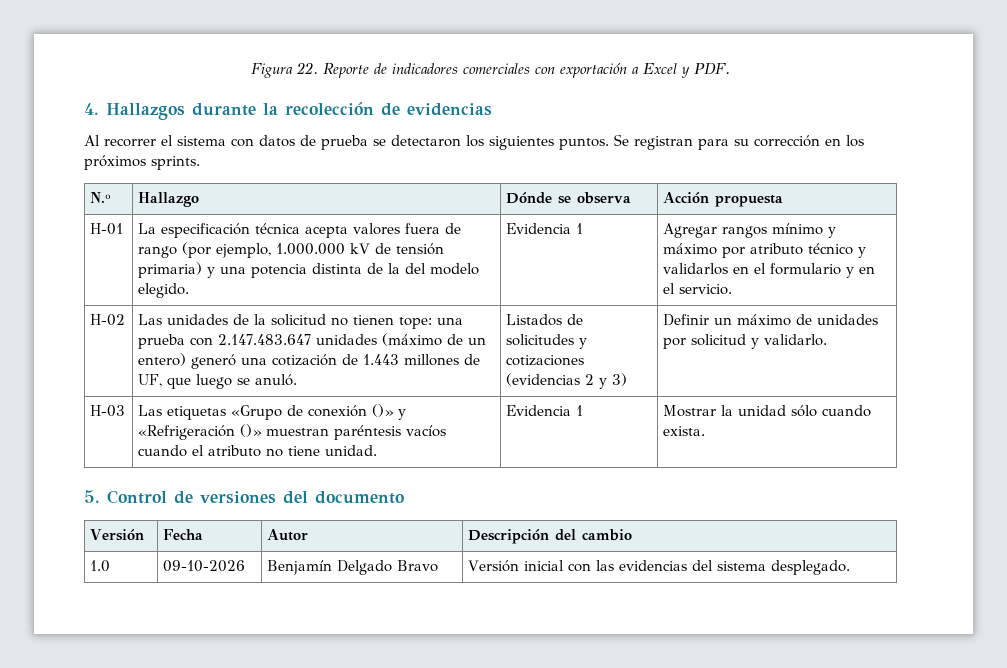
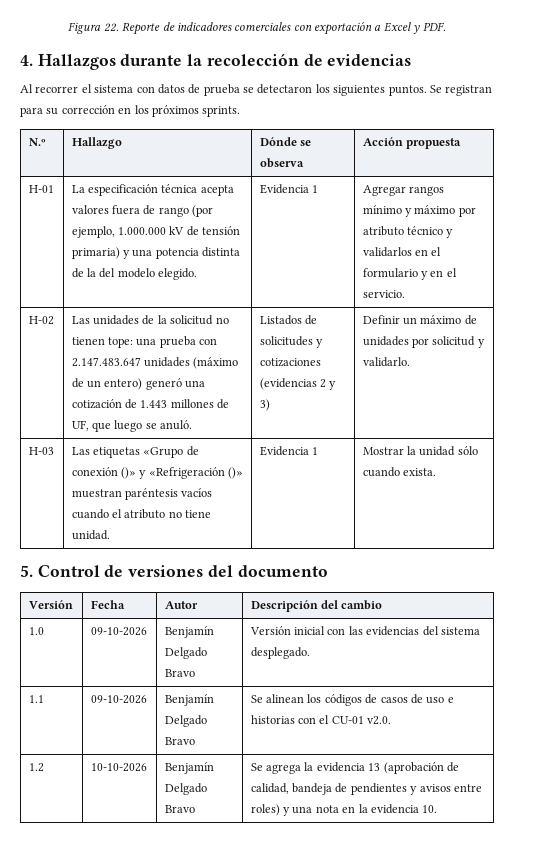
(851, 567) none -> [28,695,44,703] [90,695,147,704] [164,694,214,706] [164,715,207,727] [164,737,195,745] [250,694,454,706] [250,715,392,725] [28,763,44,772] [90,763,147,772] [164,762,214,774] [164,783,207,795] [164,805,195,813] [250,762,459,774] [250,783,482,795] [250,804,438,816] // 1.1 | 09-10-2026 | Benjamín Delgado Bravo | Se alinean los códigos de casos de uso e historias con el CU-01 v2.0. // 1.2 | 10-10-2026 | Benjamín Delgado Bravo | Se agrega la evidencia 13 (aprobación de calidad, bandeja de pendientes y avisos entre roles) y una nota en la evidencia 10.

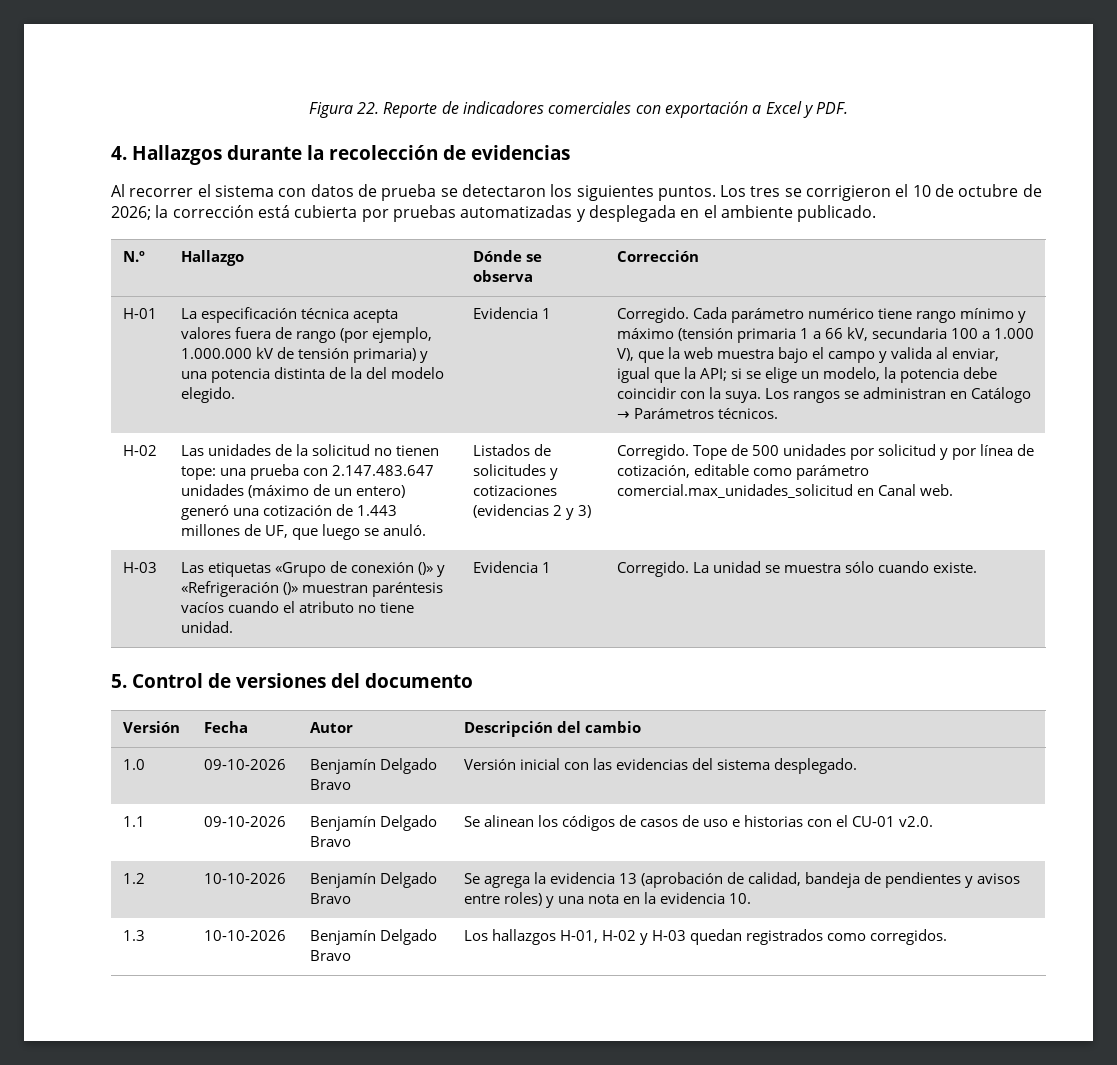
[429,85,493,96] [20,105,241,117] Se registran para su corrección en los próximos sprints. -> [720,184,1042,201] [111,205,877,222] Los tres se corrigieron el 10 de octubre de 2026; la corrección está cubierta por pruebas automatizadas y desplegada en el ambiente publicado.
[362,137,462,149] Acción propuesta -> [616,250,699,262] Corrección
[362,185,445,196] [362,205,476,217] [362,226,454,238] [362,247,442,257] [362,268,457,280] [362,290,405,298] Agregar rangos mínimo y máximo por atributo técnico y validarlos en el formulario y en el servicio. -> [616,307,1026,323] [616,327,1034,343] [616,347,999,363] [616,367,997,383] [616,387,1031,403] [616,408,778,419] Corregido. Cada parámetro numérico tiene rango mínimo y máximo (tensión primaria 1 a 66 kV, secundaria 100 a 1.000 V), que la web muestra bajo el campo y valida al enviar, igual que la API; si se elige un modelo, la potencia debe coincidir con la suya. Los rangos se administran en Catálogo → Parámetros técnicos.
[362,315,477,325] [362,336,485,348] [362,357,410,367] Definir un máximo de unidades por solicitud y validarlo. -> [616,444,1034,460] [616,464,869,480] [616,484,953,498] Corregido. Tope de 500 unidades por solicitud y por línea de cotización, editable como parámetro comercial.max_unidades_solicitud en Canal web.
[362,446,456,456] Mostrar la unidad -> [616,561,841,577] Corregido. La unidad se muestra
[403,468,437,476] exista. -> [932,562,977,573] existe.
(438, 809) none -> [122,930,145,941] [203,930,286,941] [309,929,437,945] [309,950,351,961] [463,929,947,945] // 1.3 | 10-10-2026 | Benjamín Delgado Bravo | Los hallazgos H-01, H-02 y H-03 quedan registrados como corregidos.

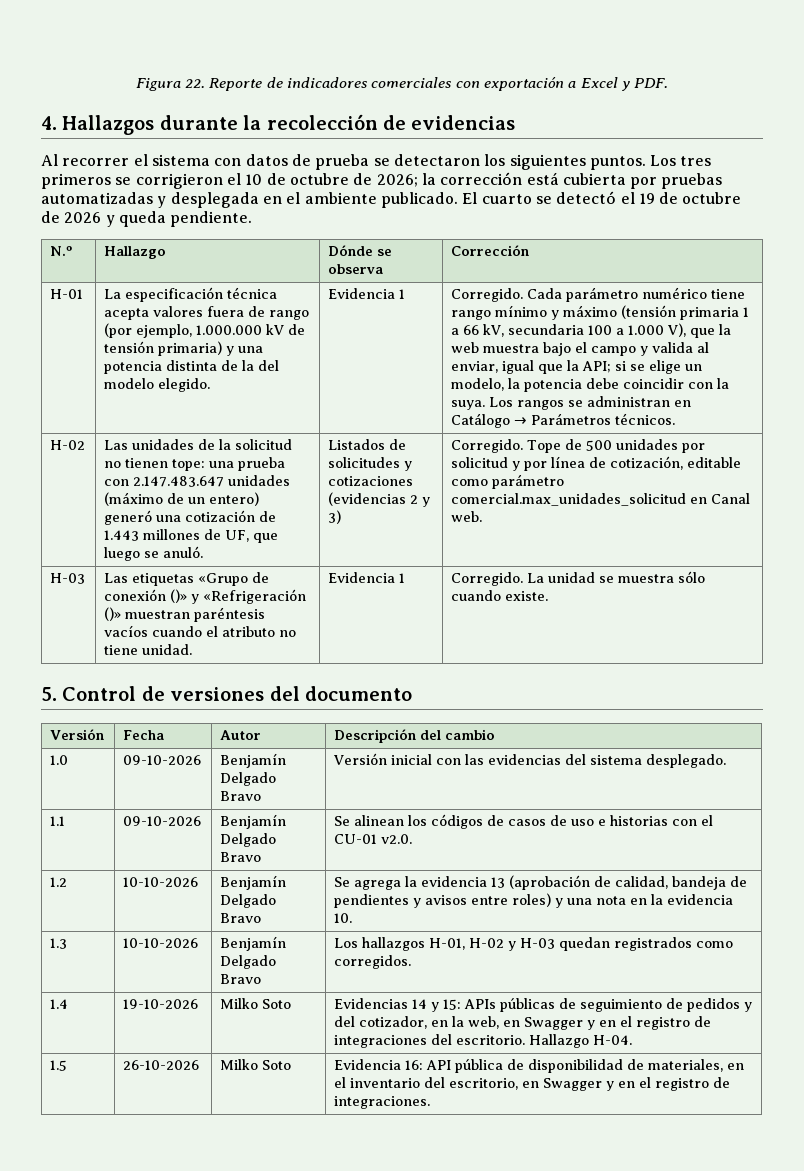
(781, 191) none -> [41,173,111,189] primeros
(877, 213) none -> [462,191,742,204] [41,211,253,227] El cuarto se detectó el 19 de octubre de 2026 y queda pendiente.
(947, 937) none -> [50,999,69,1009] [123,999,199,1009] [220,998,292,1009] [334,998,753,1012] [334,1016,712,1030] [334,1034,633,1048] [50,1060,68,1071] [123,1060,200,1070] [220,1059,292,1070] [334,1059,745,1073] [334,1077,731,1091] [334,1096,431,1109] // 1.4 | 19-10-2026 | Milko Soto | Evidencias 14 y 15: APIs públicas de seguimiento de pedidos y del cotizador, en la web, en Swagger y en el registro de integraciones del escritorio. Hallazgo H-04. // 1.5 | 26-10-2026 | Milko Soto | Evidencia 16: API pública de disponibilidad de materiales, en el inventario del escritorio, en Swagger y en el registro de integraciones.

